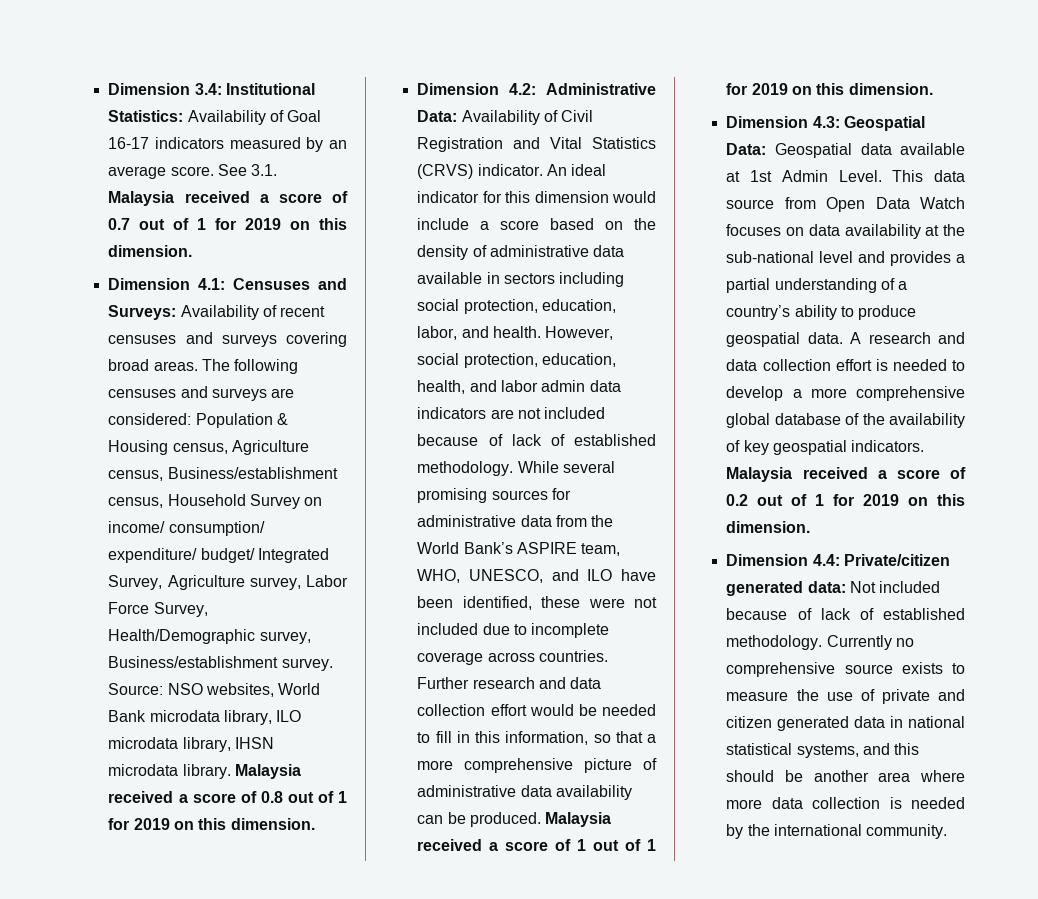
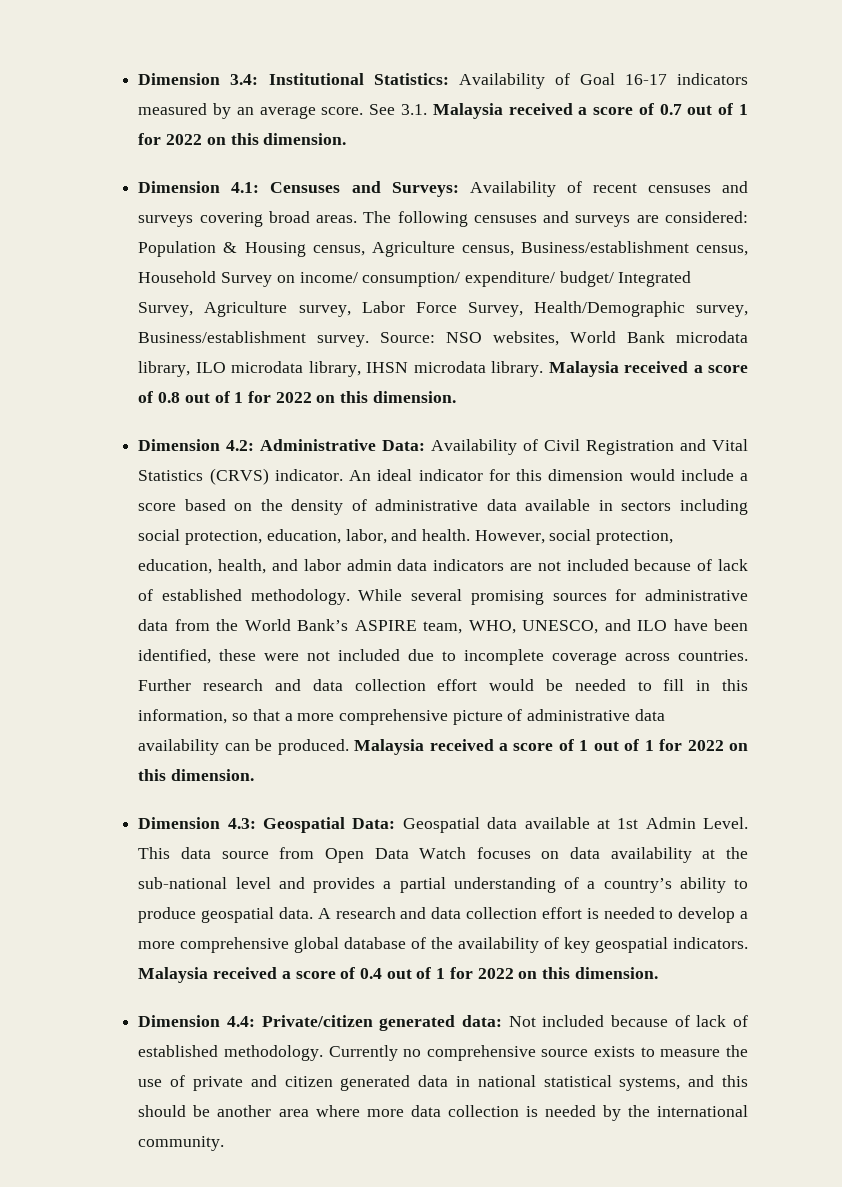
[245,218,282,230] 2019 -> [166,134,203,145] 2022
[133,818,170,830] 2019 -> [275,392,312,403] 2022
[751,83,788,95] 2019 -> [687,740,724,751] 2022
[726,494,900,506] 0.2 out of 1 for 2019 -> [359,967,514,979] 0.4 out of 1 for 2022

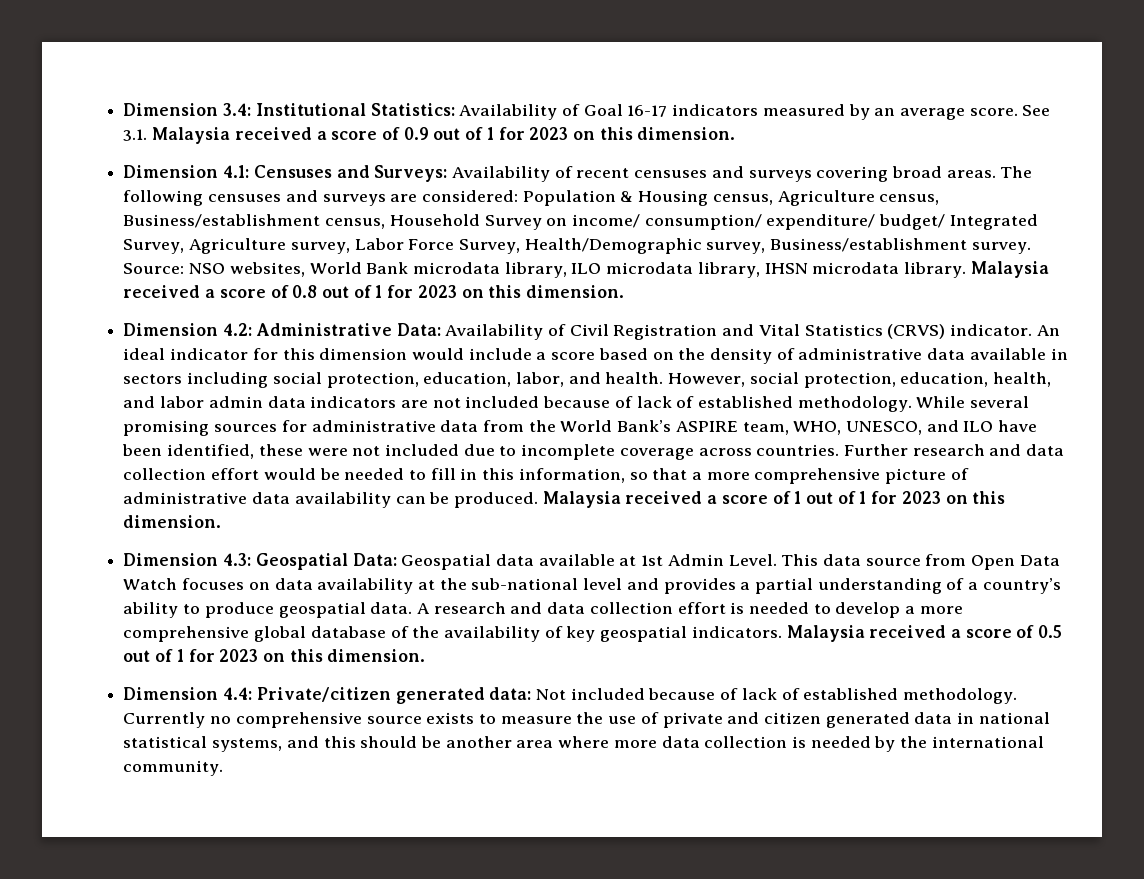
[659,103,749,115] [138,133,203,145] 0.7 out of 1 for 2022 -> [403,127,569,140] 0.9 out of 1 for 2023
[275,392,312,403] 2022 -> [417,285,457,298] 2023
[687,740,724,751] 2022 -> [901,491,941,504] 2023
[359,967,514,979] 0.4 out of 1 for 2022 -> [1038,625,1063,638] [123,649,259,662] 0.5 out of 1 for 2023

